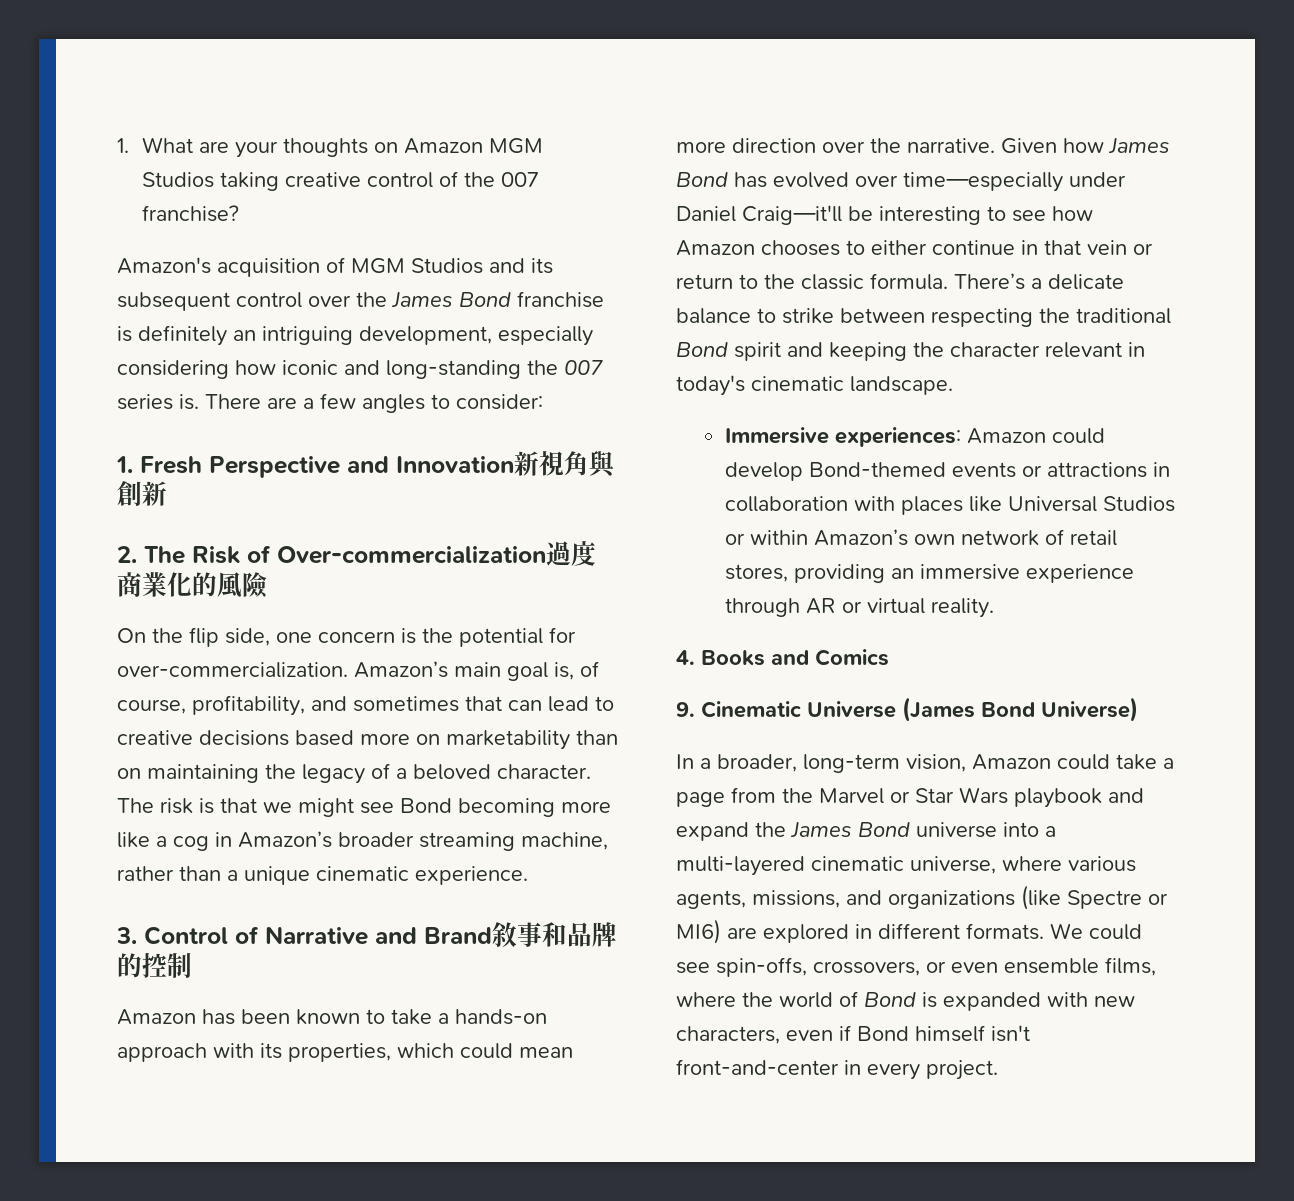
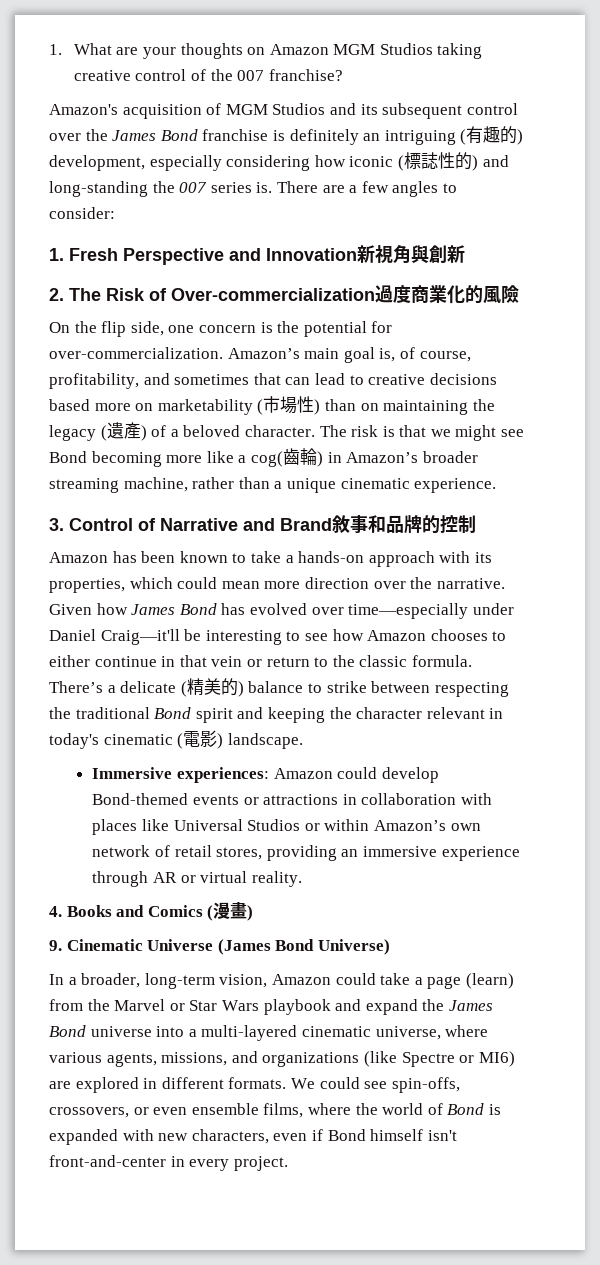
(353, 335) none -> [460,126,524,145] (有趣的)
(338, 367) none -> [397,152,478,171] (標誌性的)
(570, 740) none -> [257,396,321,415] (市場性)
(365, 774) none -> [100,422,147,441] (遺產)
[173,836,209,851] cog -> [250,448,323,467] cog(齒輪)
(1124, 282) none -> [180,678,244,697] (精美的)
(844, 383) none -> [177,730,224,749] (電影)
(889, 657) none -> [207,902,254,921] (漫畫)
(725, 799) none -> [465,973,514,989] (learn)

